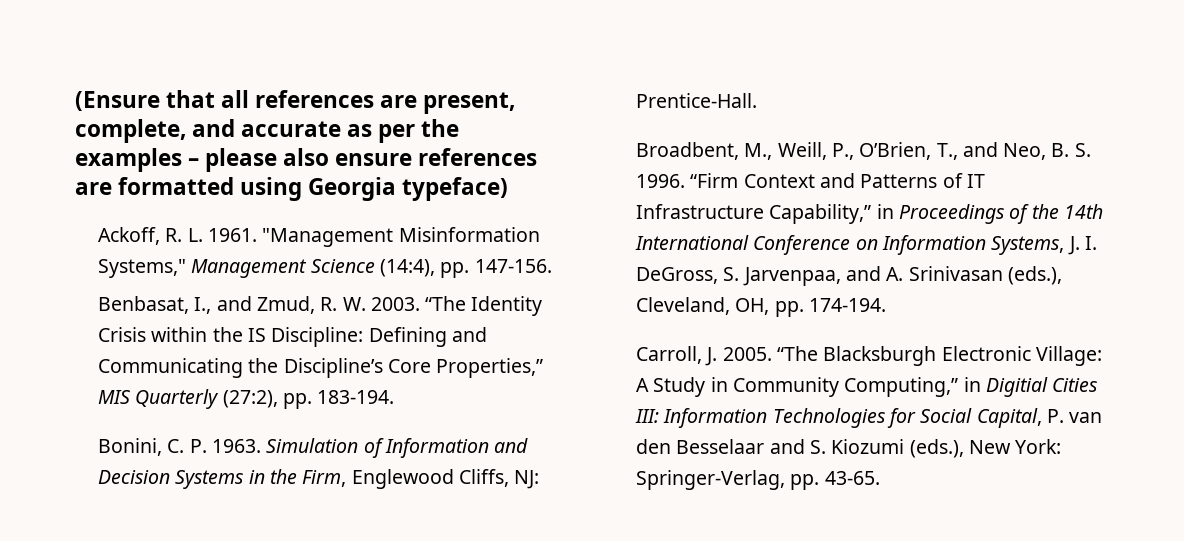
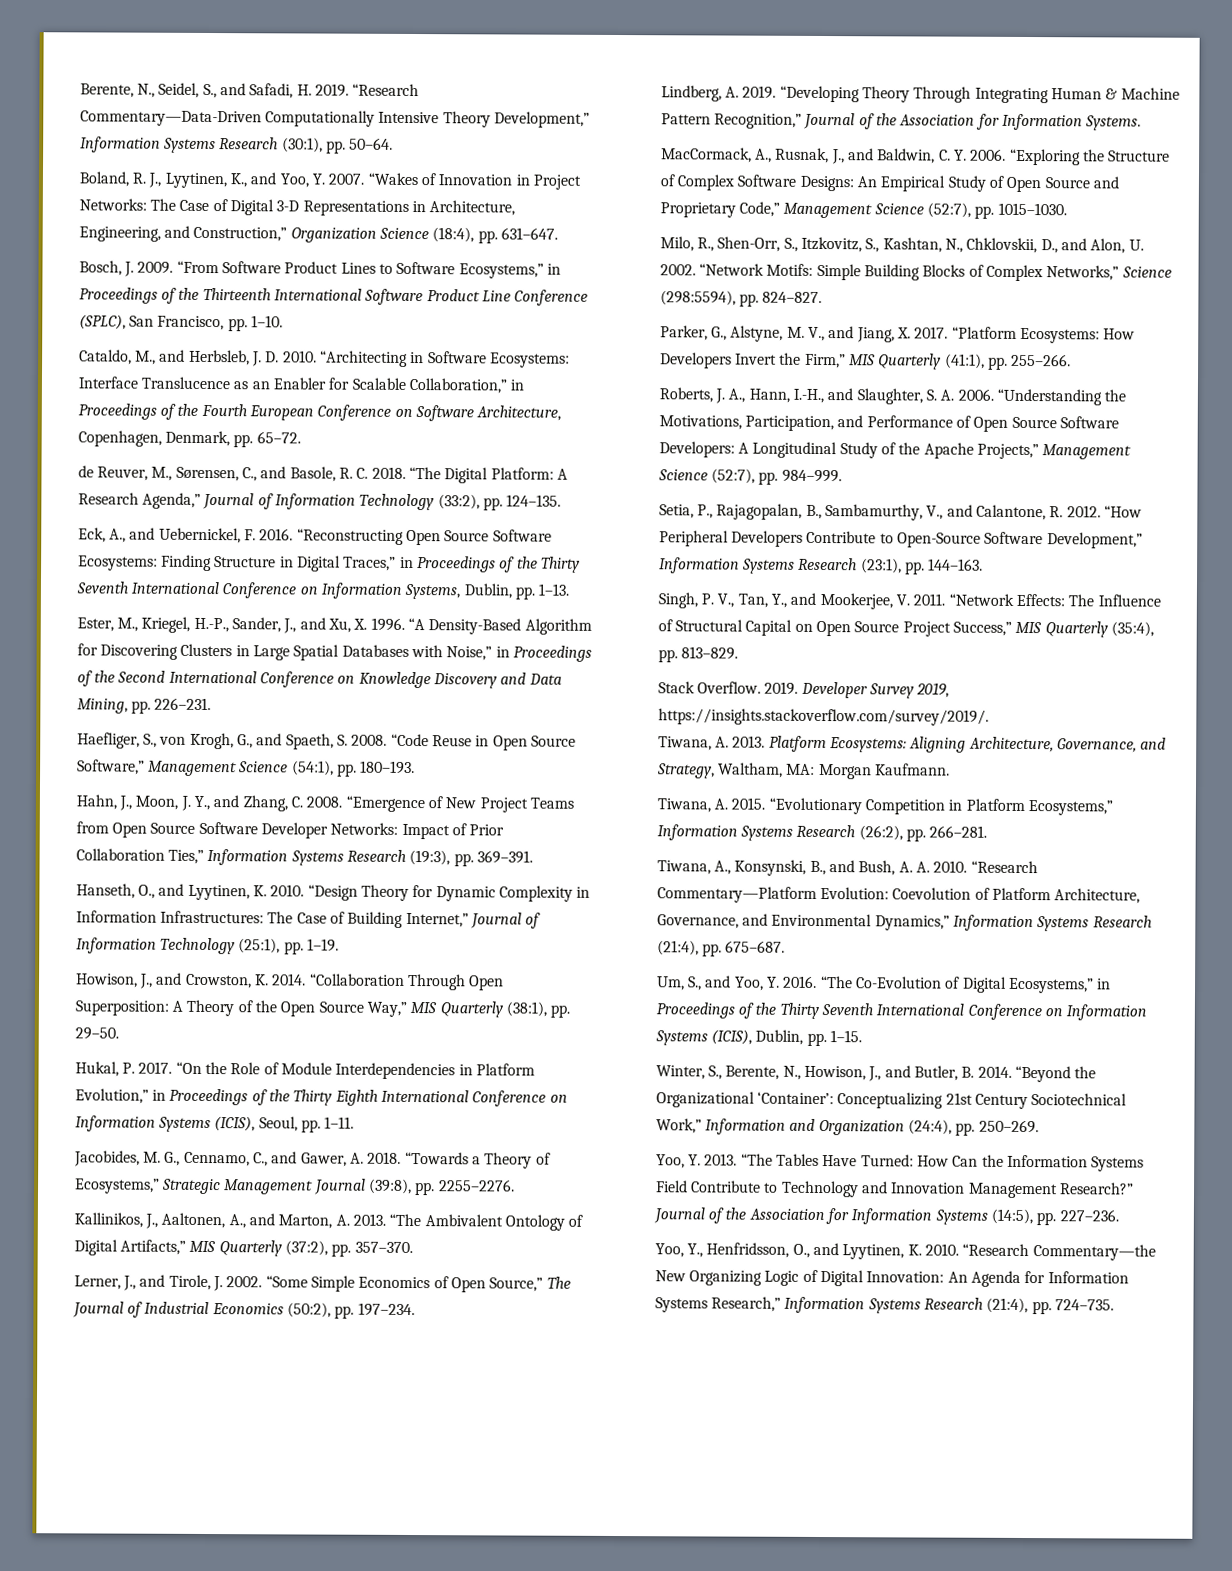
[75,90,516,114] [75,119,460,143] [75,148,538,172] [75,177,509,201] [98,227,540,247] [98,259,552,278] [98,296,543,316] [98,327,487,347] [98,358,544,378] [98,389,395,409] [98,438,529,458] [98,469,540,489] [636,93,758,108] [636,142,1091,160] [636,173,985,188] [636,204,1103,224] (Ensure that all references are present, complete, and accurate as per the examples – please also ensure references are formatted using Georgia typeface) // Ackoff, R. L. 1961. "Management Misinformation Systems," Management Science (14:4), pp. 147-156. // Benbasat, I., and Zmud, R. W. 2003. “The Identity Crisis within the IS Discipline: Defining and Communicating the Discipline’s Core Properties,” MIS Quarterly (27:2), pp. 183-194. // Bonini, C. P. 1963. Simulation of Information and Decision Systems in the Firm, Englewood Cliffs, NJ: Prentice-Hall. // Broadbent, M., Weill, P., O’Brien, T., and Neo, B. S. 1996. “Firm Context and Patterns of IT Infrastructure Capability,” in Proceedings of the 14th -> [79,82,420,99] [79,110,591,128] [79,136,394,154] [78,171,581,190] [78,198,516,216] [78,225,559,244] [78,260,562,279] [78,287,589,306] [78,314,284,332] [78,349,571,368] [77,376,525,394] [77,403,562,422] [77,430,301,448] [77,465,568,484] [77,492,562,511] [77,527,552,546] [77,554,581,573] [75,581,128,594] Berente, N., Seidel, S., and Safadi, H. 2019. “Research Commentary—Data-Driven Computationally Intensive Theory Development,” Information Systems Research (30:1), pp. 50–64. // Boland, R. J., Lyytinen, K., and Yoo, Y. 2007. “Wakes of Innovation in Project Networks: The Case of Digital 3-D Representations in Architecture, Engineering, and Construction,” Organization Science (18:4), pp. 631–647. // Bosch, J. 2009. “From Software Product Lines to Software Ecosystems,” in Proceedings of the Thirteenth International Software Product Line Conference (SPLC), San Francisco, pp. 1–10. // Cataldo, M., and Herbsleb, J. D. 2010. “Architecting in Software Ecosystems: Interface Translucence as an Enabler for Scalable Collaboration,” in Proceedings of the Fourth European Conference on Software Architecture, Copenhagen, Denmark, pp. 65–72. // de Reuver, M., Sørensen, C., and Basole, R. C. 2018. “The Digital Platform: A Research Agenda,” Journal of Information Technology (33:2), pp. 124–135. // Eck, A., and Uebernickel, F. 2016. “Reconstructing Open Source Software Ecosystems: Finding Structure in Digital Traces,” in Proceedings of the Thirty Seventh
[1067,236,1097,255] [636,266,1062,286] [636,297,886,317] [636,346,1102,366] [636,377,1099,397] [635,408,1103,428] [636,439,1062,458] [636,470,880,490] J. I. DeGross, S. Jarvenpaa, and A. Srinivasan (eds.), Cleveland, OH, pp. 174-194. // Carroll, J. 2005. “The Blacksburgh Electronic Village: A Study in Community Computing,” in Digitial Cities III: Information Technologies for Social Capital, P. van den Besselaar and S. Kiozumi (eds.), New York: Springer-Verlag, pp. 43-65. -> [463,583,570,600] [76,616,592,635] [76,643,593,662] [76,670,562,689] [76,697,212,714] [76,732,576,751] [76,759,416,777] [75,794,574,813] [75,821,505,840] [75,848,534,867] [75,883,591,902] [75,910,542,929] [75,937,340,955] [75,972,505,991] [74,999,571,1018] [74,1027,119,1040] [74,1061,536,1080] [74,1088,568,1107] [74,1115,355,1133] [73,1150,551,1169] [74,1178,515,1196] [73,1212,584,1231] [73,1239,413,1257] [73,1274,571,1293] [71,1301,415,1319] [660,85,1180,104] [660,112,1142,131] [660,147,1171,166] [659,174,1120,193] [659,201,1067,219] [659,236,1144,254] [659,263,1172,282] [659,290,823,307] [659,325,1136,344] [659,352,1072,370] [658,387,1127,406] [658,415,1120,432] [658,441,1132,460] [657,468,842,485] [658,503,1143,521] [658,530,1143,549] [658,557,984,575] [657,592,1161,610] [657,619,1155,638] [657,646,739,663] [657,681,950,699] [657,708,989,726] [657,735,1167,753] [656,762,951,780] [656,797,1114,816] [656,824,988,842] [656,859,1038,876] [656,886,1141,904] [656,913,1152,932] [656,940,786,957] [656,975,1112,994] [655,1002,1148,1021] [654,1029,863,1047] [655,1065,1097,1083] [655,1091,1128,1110] [655,1118,1039,1136] [655,1153,1145,1172] [655,1180,1135,1199] [652,1207,1119,1226] [654,1242,1156,1261] [654,1269,1129,1287] [654,1296,1115,1315] Dublin, pp. 1–13. // Ester, M., Kriegel, H.-P., Sander, J., and Xu, X. 1996. “A Density-Based Algorithm for Discovering Clusters in Large Spatial Databases with Noise,” in Proceedings of the Second International Conference on Knowledge Discovery and Data Mining, pp. 226–231. // Haefliger, S., von Krogh, G., and Spaeth, S. 2008. “Code Reuse in Open Source Software,” Management Science (54:1), pp. 180–193. // Hahn, J., Moon, J. Y., and Zhang, C. 2008. “Emergence of New Project Teams from Open Source Software Developer Networks: Impact of Prior Collaboration Ties,” Information Systems Research (19:3), pp. 369–391. // Hanseth, O., and Lyytinen, K. 2010. “Design Theory for Dynamic Complexity in Information Infrastructures: The Case of Building Internet,” Journal of Information Technology (25:1), pp. 1–19. // Howison, J., and Crowston, K. 2014. “Collaboration Through Open Superposition: A Theory of the Open Source Way,” MIS Quarterly (38:1), pp. 29–50. // Hukal, P. 2017. “On the Role of Module Interdependencies in Platform Evolution,” in Proceedings of the Thirty Eighth International Conference on Information Systems (ICIS), Seoul, pp. 1–11. // Jacobides, M. G., Cennamo, C., and Gawer, A. 2018. “Towards a Theory of Ecosystems,” Strategic Management Journal (39:8), pp. 2255–2276. // Kallinikos, J., Aaltonen, A., and Marton, A. 2013. “The Ambivalent Ontology of Digital Artifacts,” MIS Quarterly (37:2), pp. 357–370. // Lerner, J., and Tirole, J. 2002. “Some Simple Economics of Open Source,” The Journal of Industrial Economics (50:2), pp. 197–234. // Lindberg, A. 2019. “Developing Theory Through Integrating Human & Machine Pattern Recognition,” Journal of the Association for Information Systems. // MacCormack, A., Rusnak, J., and Baldwin, C. Y. 2006. “Exploring the Structure of Complex Software Designs: An Empirical Study of Open Source and Proprietary Code,” Management Science (52:7), pp. 1015–1030. // Milo, R., Shen-Orr, S., Itzkovitz, S., Kashtan, N., Chklovskii, D., and Alon, U. 2002. “Network Motifs: Simple Building Blocks of Complex Networks,” Science (298:5594), pp. 824–827. // Parker, G., Alstyne, M. V., and Jiang, X. 2017. “Platform Ecosystems: How Developers Invert the Firm,” MIS Quarterly (41:1), pp. 255–266. // Roberts, J. A., Hann, I.-H., and Slaughter, S. A. 2006. “Understanding the Motivations, Participation, and Performance of Open Source Software Developers: A Longitudinal Study of the Apache Projects,” Management Science (52:7), pp. 984–999. // Setia, P., Rajagopalan, B., Sambamurthy, V., and Calantone, R. 2012. “How Peripheral Developers Contribute to Open-Source Software Development,” Information Systems Research (23:1), pp. 144–163. // Singh, P. V., Tan, Y., and Mookerjee, V. 2011. “Network Effects: The Influence of Structural Capital on Open Source Project Success,” MIS Quarterly (35:4), pp. 813–829. // Stack Overflow. 2019. Developer Survey 2019, https://insights.stackoverflow.com/survey/2019/. // Tiwana, A. 2013. Platform Ecosystems: Aligning Architecture, Governance, and Strategy, Waltham, MA: Morgan Kaufmann. // Tiwana, A. 2015. “Evolutionary Competition in Platform Ecosystems,” Information Systems Research (26:2), pp. 266–281. // Tiwana, A., Konsynski, B., and Bush, A. A. 2010. “Research Commentary—Platform Evolution: Coevolution of Platform Architecture, Governance, and Environmental Dynamics,” Information Systems Research (21:4), pp. 675–687. // Um, S., and Yoo, Y. 2016. “The Co-Evolution of Digital Ecosystems,” in Proceedings of the Thirty Seventh International Conference on Information Systems (ICIS), Dublin, pp. 1–15. // Winter, S., Berente, N., Howison, J., and Butler, B. 2014. “Beyond the Organizational ‘Container’: Conceptualizing 21st Century Sociotechnical Work,” Information and Organization (24:4), pp. 250–269. // Yoo, Y. 2013. “The Tables Have Turned: How Can the Information Systems Field Contribute to Technology and Innovation Management Research?” Journal of the Association for Information Systems (14:5), pp. 227–236. // Yoo, Y., Henfridsson, O., and Lyytinen, K. 2010. “Research Commentary—the New Organizing Logic of Digital Innovation: An Agenda for Information Systems Research,” Information Systems Research (21:4), pp. 724–735.

